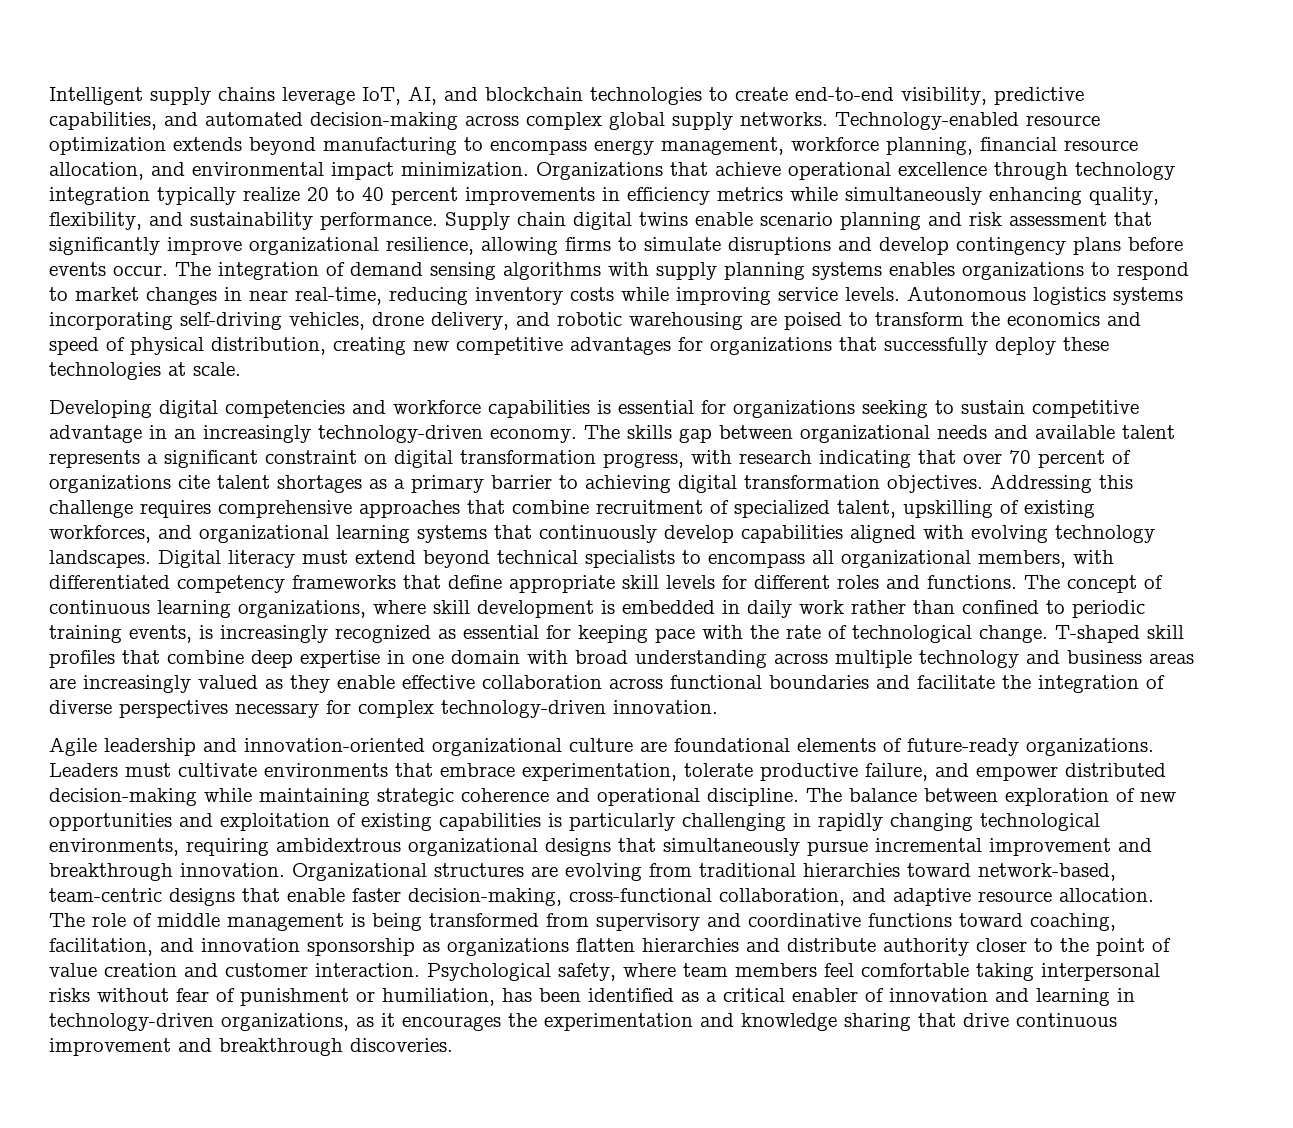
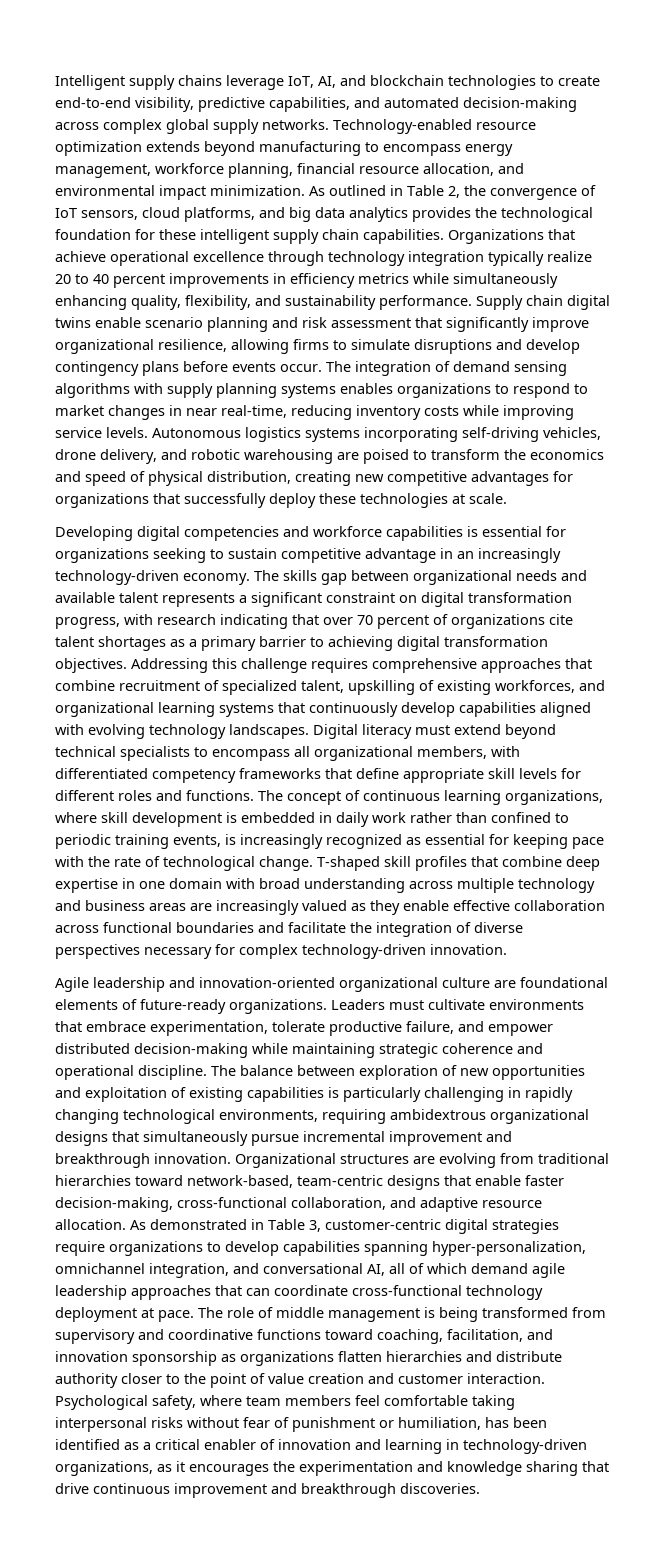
(529, 169) none -> [309,185,596,200] [55,207,593,222] [55,229,444,244] As outlined in Table 2, the convergence of IoT sensors, cloud platforms, and big data analytics provides the technological foundation for these intelligent supply chain capabilities.
(1154, 895) none -> [130,1219,559,1234] [55,1241,586,1256] [55,1263,565,1278] [55,1285,543,1300] [55,1307,194,1322] As demonstrated in Table 3, customer-centric digital strategies require organizations to develop capabilities spanning hyper-personalization, omnichannel integration, and conversational AI, all of which demand agile leadership approaches that can coordinate cross-functional technology deployment at pace.

